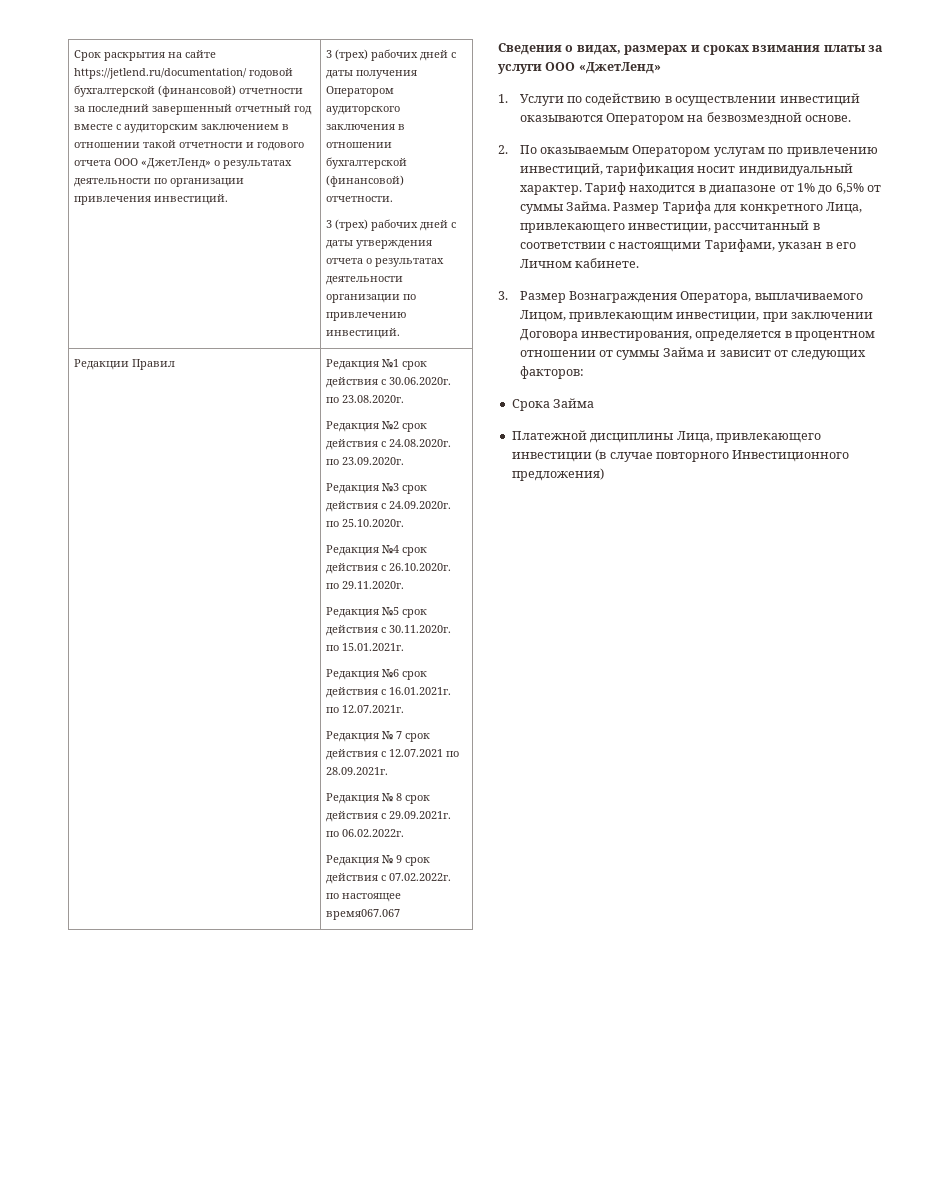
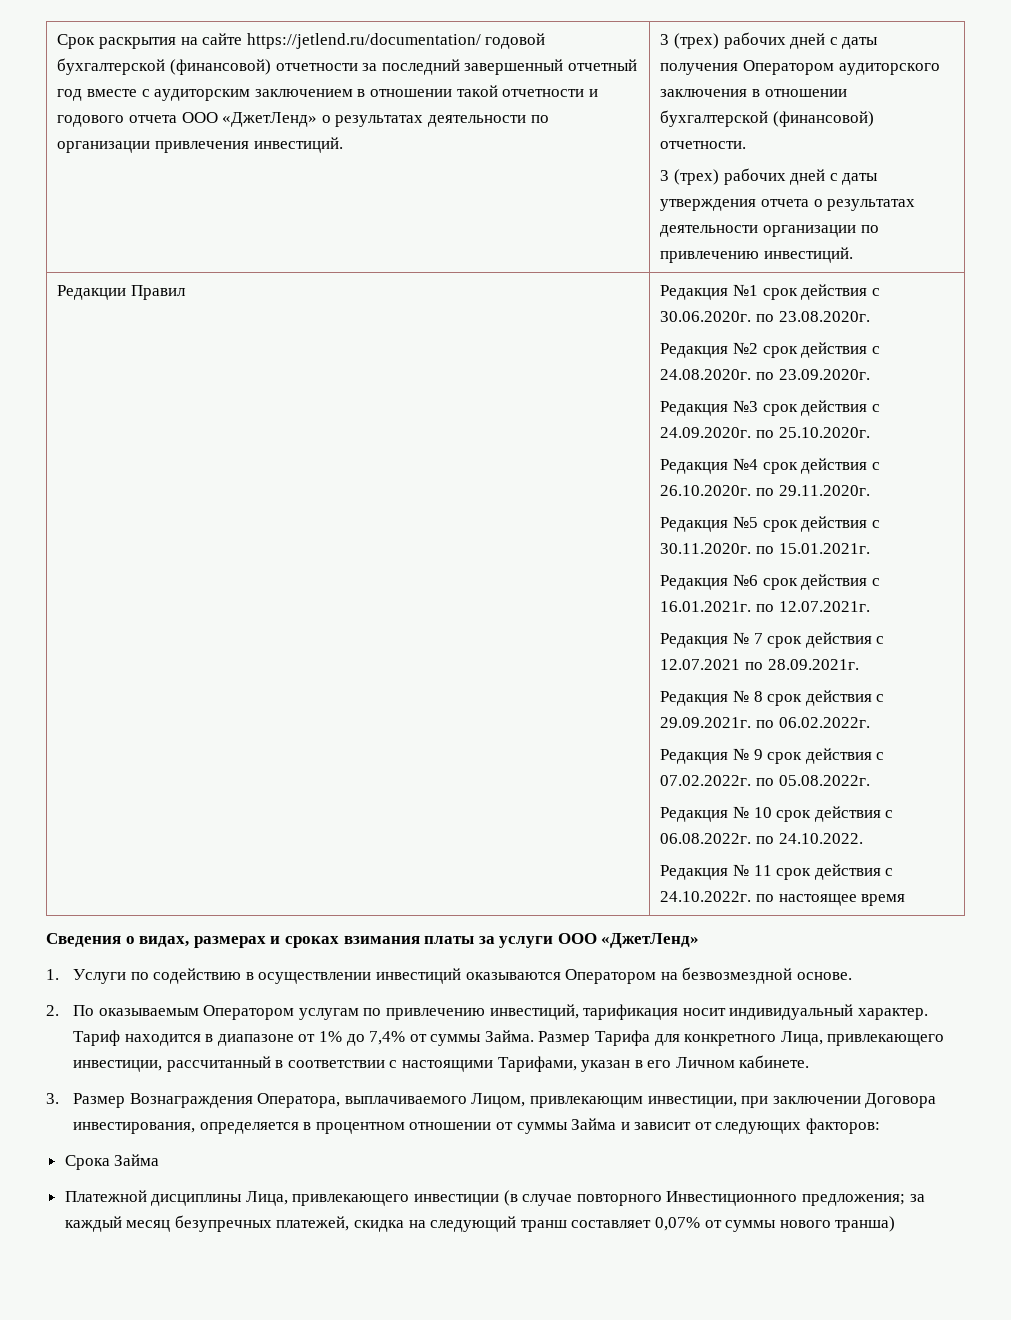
[342,893,402,902] [326,909,401,920] настоящее время067.067 -> [778,775,870,786] [660,806,894,822] [660,833,863,844] [660,864,894,880] [660,891,906,906] 05.08.2022г. // Редакция № 10 срок действия с 06.08.2022г. по 24.10.2022. // Редакция № 11 срок действия с 24.10.2022г. по настоящее время
[835,183,864,194] 6,5% -> [369,1031,406,1045] 7,4%
[511,468,604,481] предложения) -> [802,1194,925,1206] [64,1215,896,1232] предложения; за каждый месяц безупречных платежей, скидка на следующий транш составляет 0,07% от суммы нового транша)

